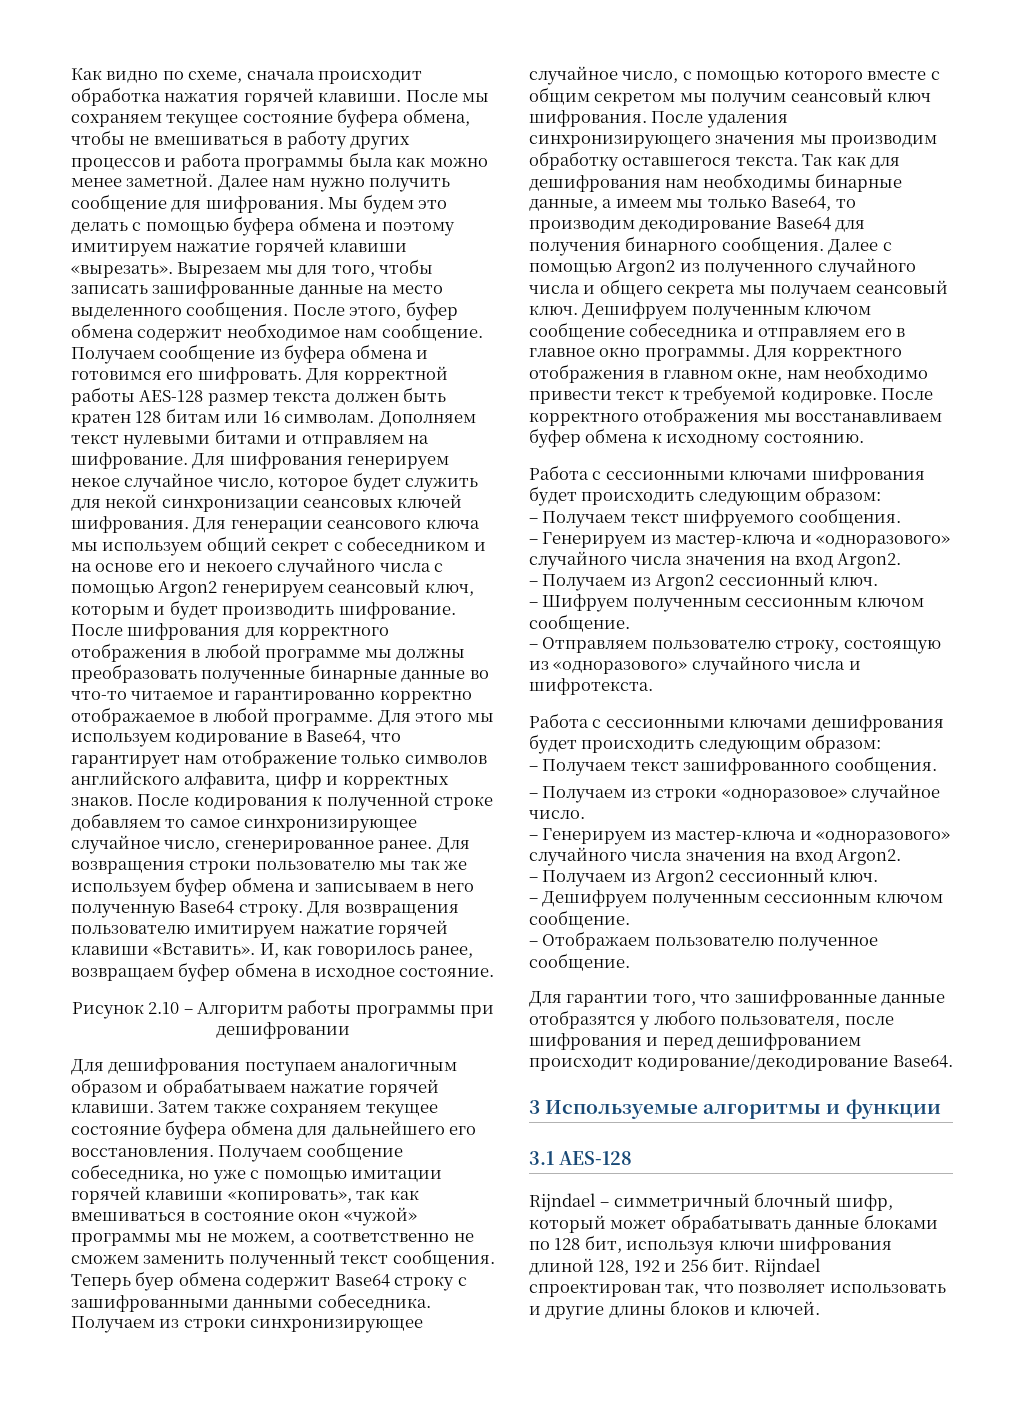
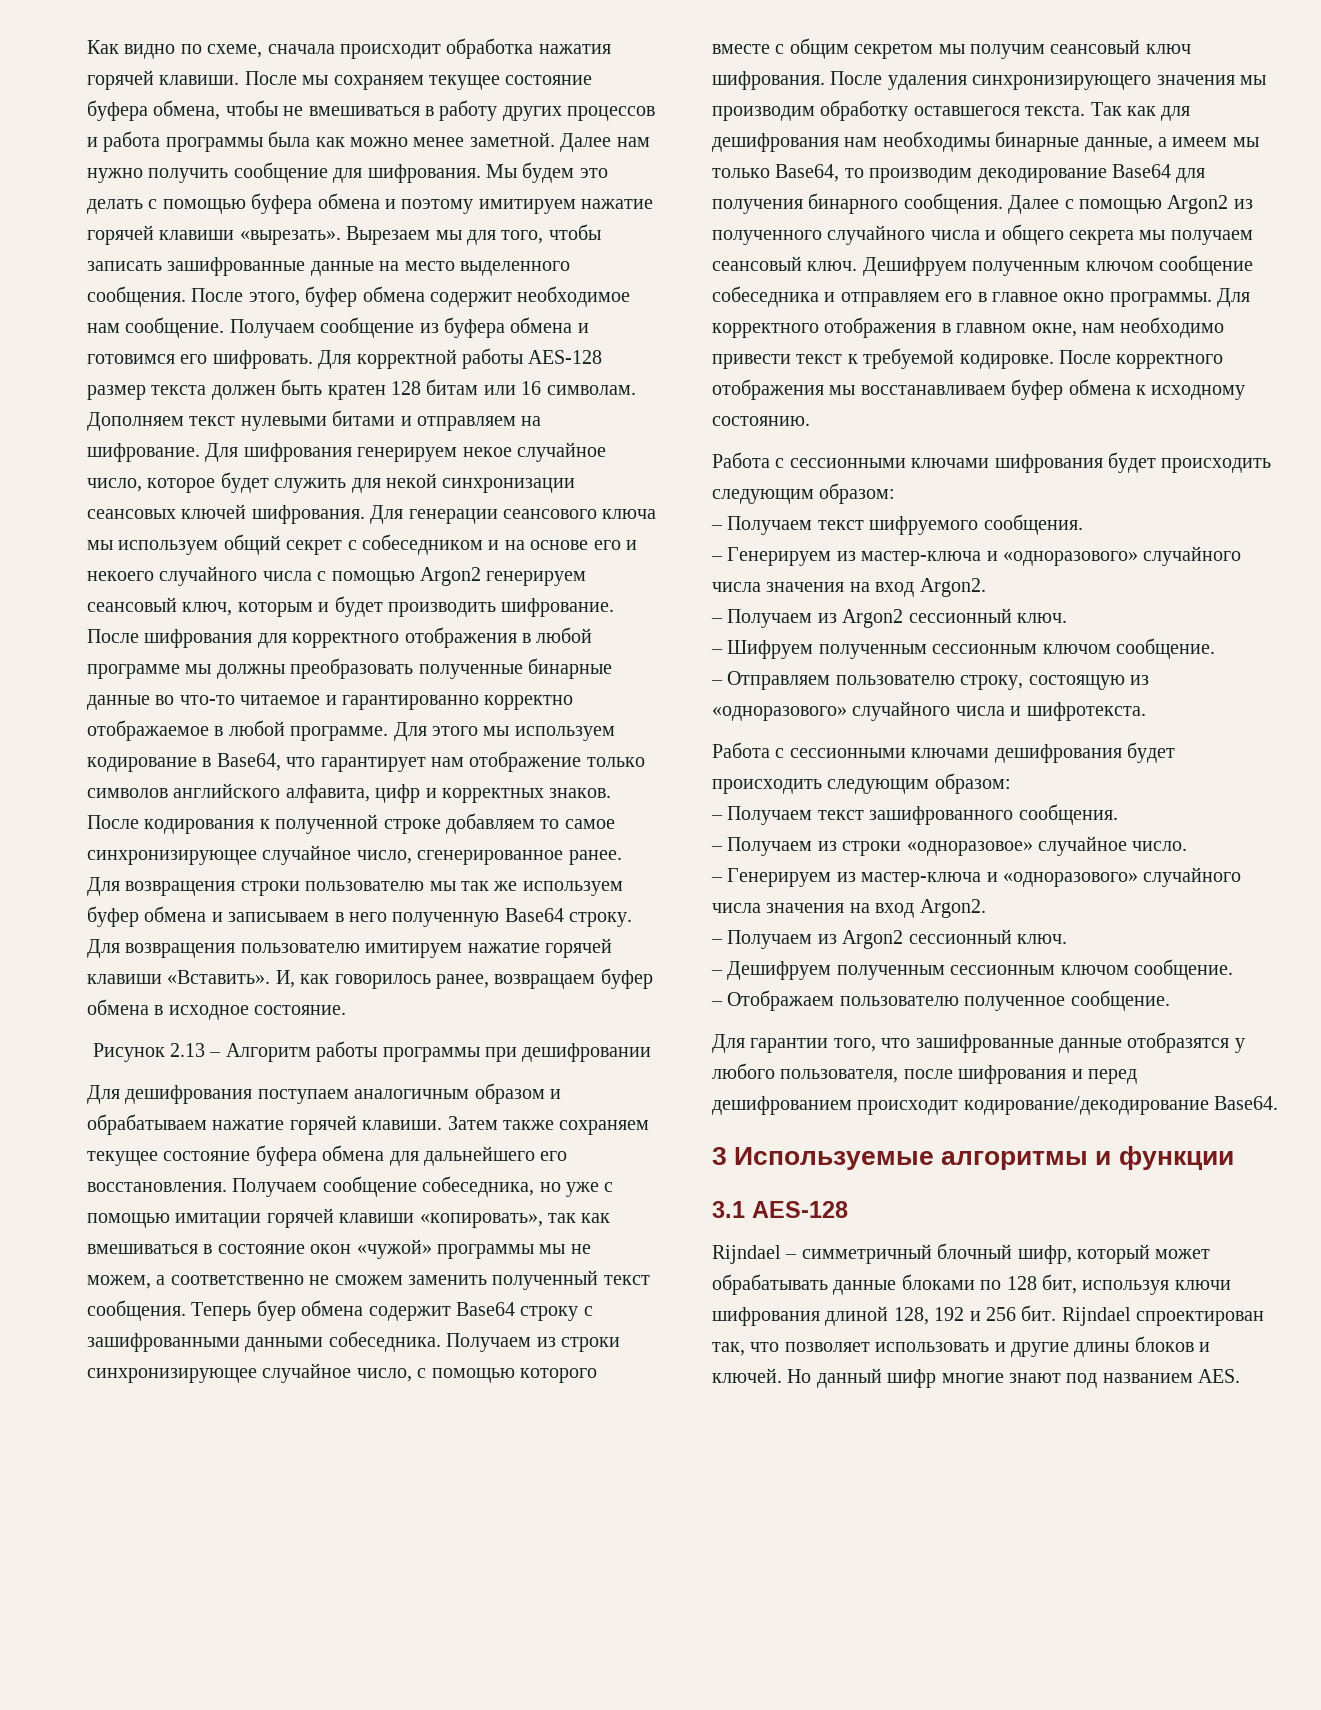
[148,1002,180,1014] 2.10 -> [169,1043,205,1057] 2.13
(821, 1308) none -> [787,1368,1241,1388] Но данный шифр многие знают под названием AES.

